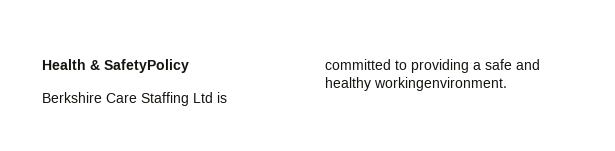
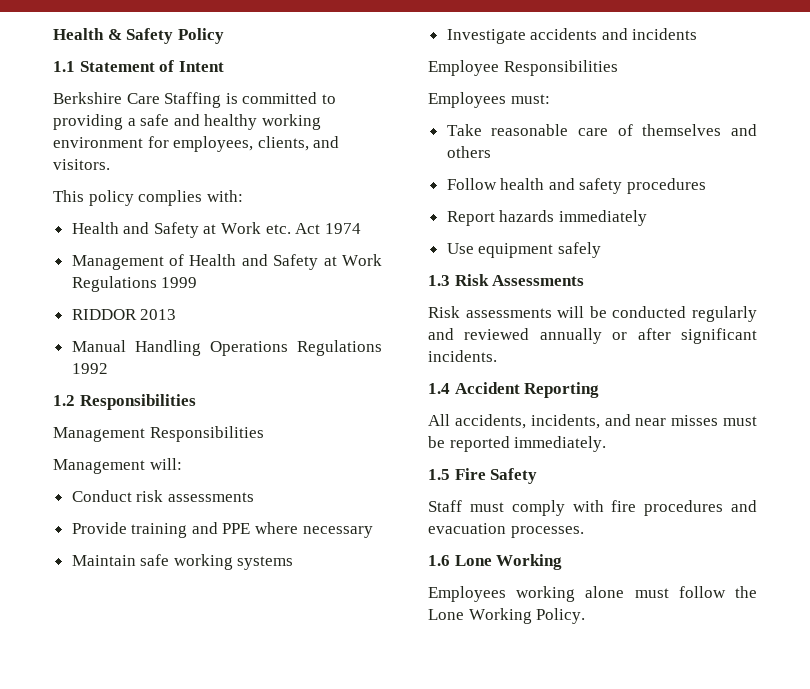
[104,59,189,73] SafetyPolicy -> [126,28,224,44] [53,60,224,72] Safety Policy // 1.1 Statement of Intent
[193,92,213,103] Ltd -> (222, 100) none
[374,77,507,91] workingenvironment. -> [261,114,321,130] [53,136,340,152] [53,159,110,170] [53,190,243,206] [71,222,361,238] [71,254,382,270] [71,276,198,292] [71,309,177,320] [71,340,383,356] [71,363,108,374] [53,394,196,410] [53,426,264,442] [53,458,182,474] [71,490,254,502] [71,522,373,538] [71,554,294,570] [446,28,698,44] [428,60,618,76] [428,92,550,108] [446,124,757,136] [446,146,491,158] [446,178,707,194] [446,210,647,226] [446,242,601,258] [428,274,585,286] [428,306,757,322] [428,328,757,344] [428,350,497,362] [428,382,600,398] [428,414,757,429] [428,436,607,452] [428,468,538,484] [428,500,757,516] [428,523,584,538] [428,554,563,570] [428,586,757,602] [428,608,586,624] working environment for employees, clients, and visitors. // This policy complies with: // Health and Safety at Work etc. Act 1974 // Management of Health and Safety at Work Regulations 1999 // RIDDOR 2013 // Manual Handling Operations Regulations 1992 // 1.2 Responsibilities // Management Responsibilities // Management will: // Conduct risk assessments // Provide training and PPE where necessary // Maintain safe working systems // Investigate accidents and incidents // Employee Responsibilities // Employees must: // Take reasonable care of themselves and others // Follow health and safety procedures // Report hazards immediately // Use equipment safely // 1.3 Risk Assessments // Risk assessments will be conducted regularly and reviewed annually or after significant incidents. // 1.4 Accident Reporting // All accidents, incidents, and near misses must be reported immediately. // 1.5 Fire Safety // Staff must comply with fire procedures and evacuation processes. // 1.6 Lone Working // Employees working alone must follow the Lone Working Policy.

